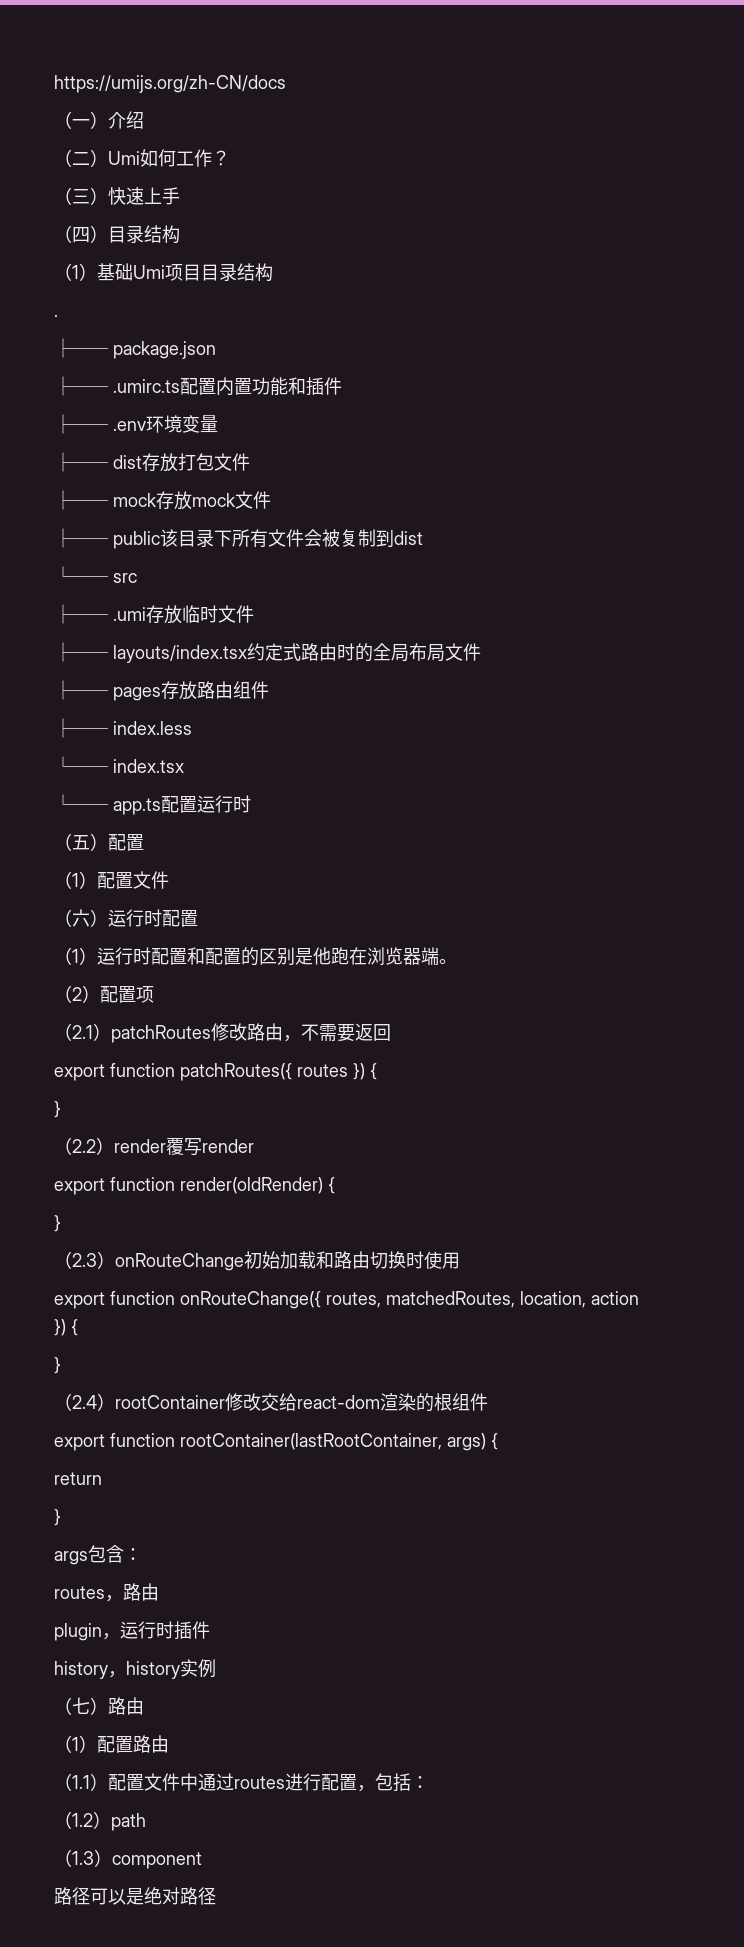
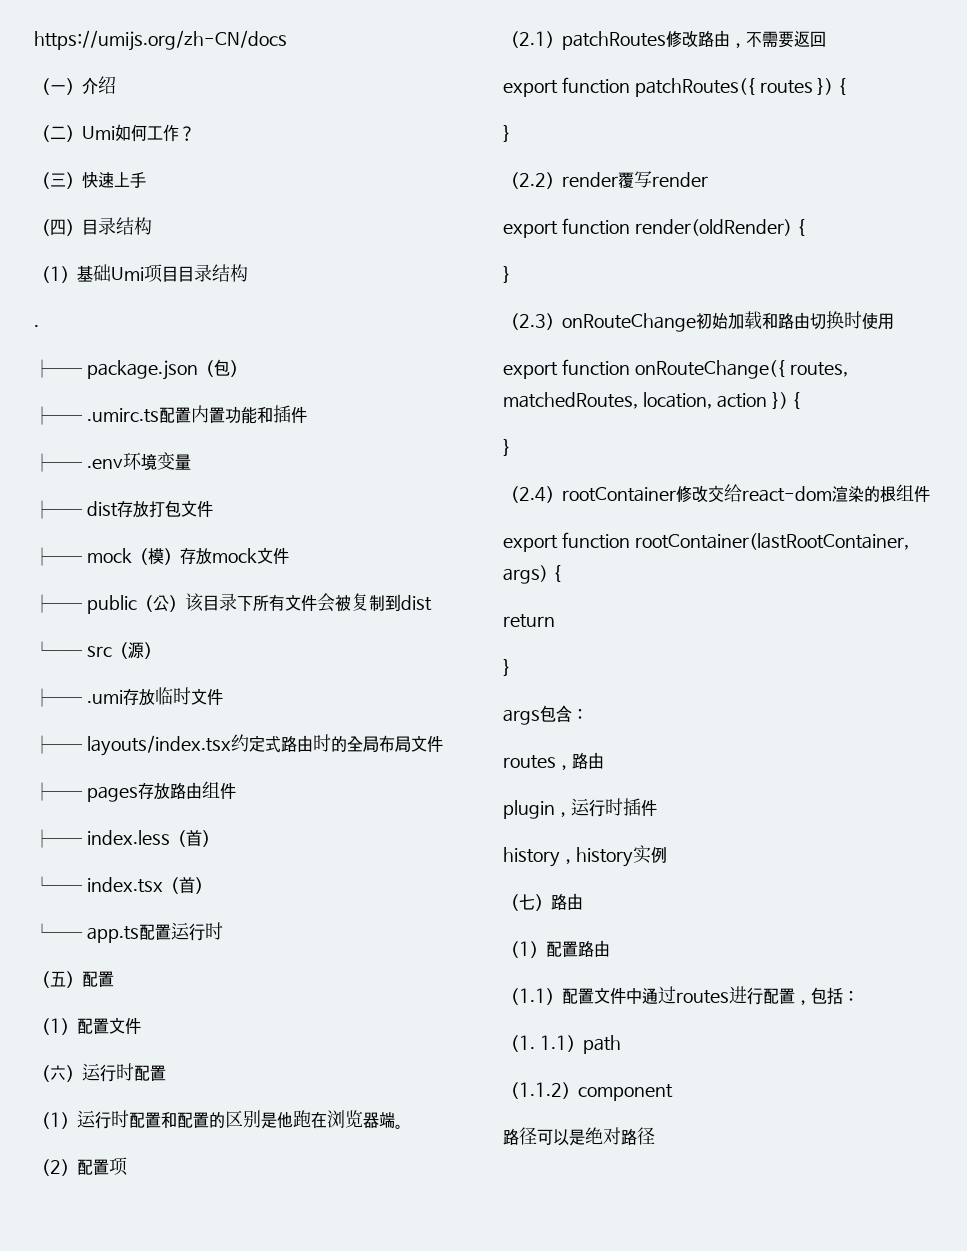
(216, 350) none -> [197,359,246,377] （包）
(157, 500) none -> [131,548,180,565] （模）
(160, 540) none -> [136,595,185,612] （公）
(137, 578) none -> [111,642,160,659] （源）
(192, 728) none -> [169,829,218,847] （首）
(184, 766) none -> [162,876,211,894] （首）
[72,1813,93,1827] 1.2 -> [519,1035,567,1050] 1. 1.1
[72,1851,94,1865] 1.3 -> [519,1082,562,1097] 1.1.2

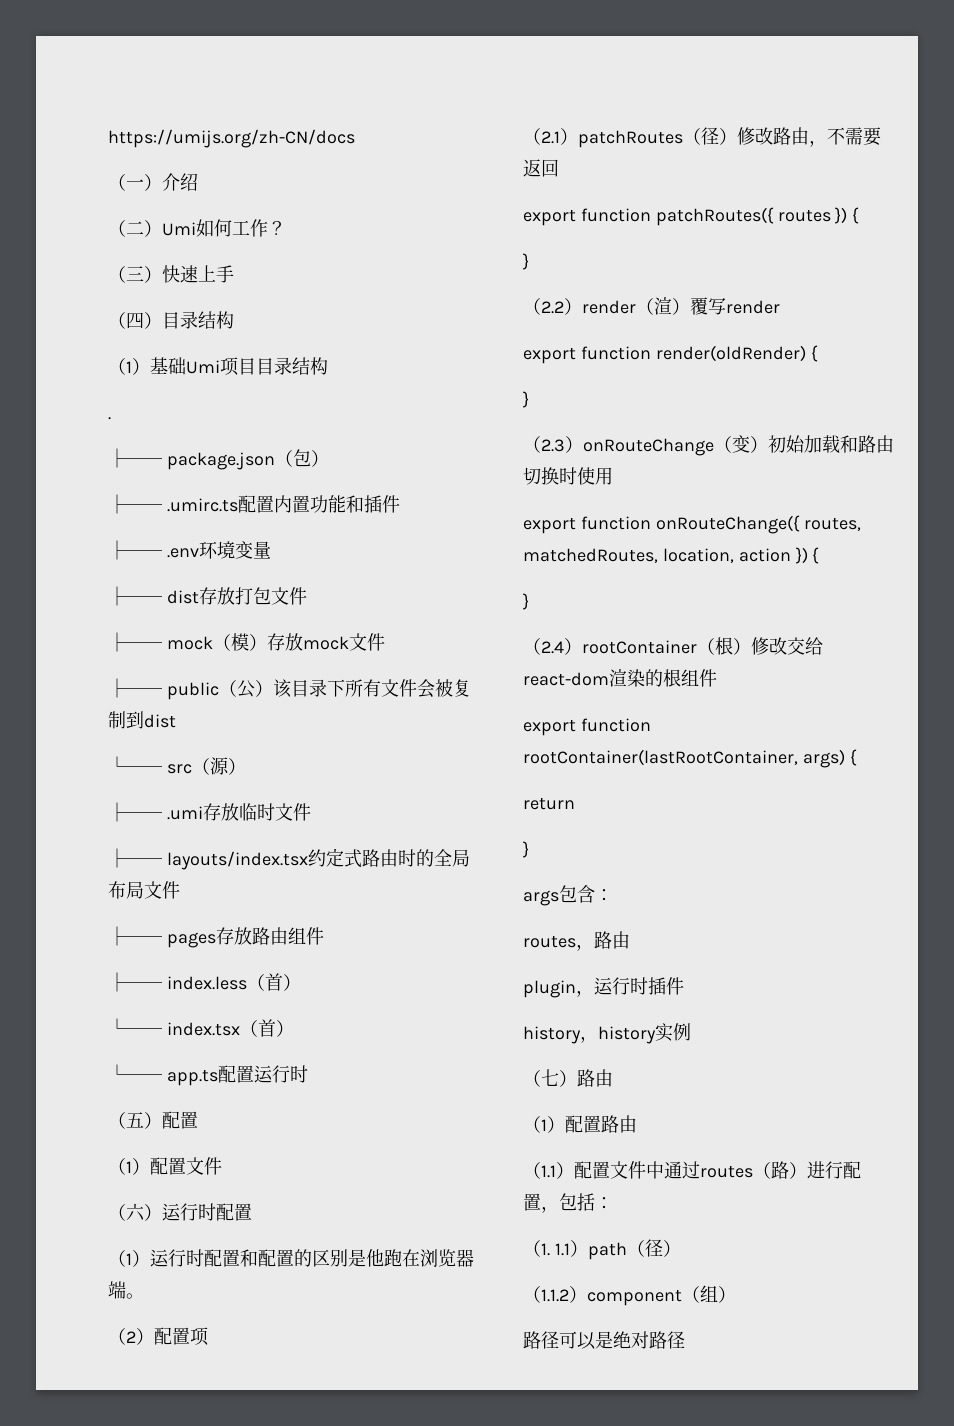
(666, 40) none -> [683,127,737,145] （径）
(618, 179) none -> [636,297,690,315] （渲）
(696, 322) none -> [714,435,768,453] （变）
(676, 494) none -> [697,637,751,655] （根）
(729, 997) none -> [753,1161,807,1179] （路）
(621, 1044) none -> [626,1239,681,1257] （径）
(673, 1092) none -> [682,1285,736,1303] （组）

